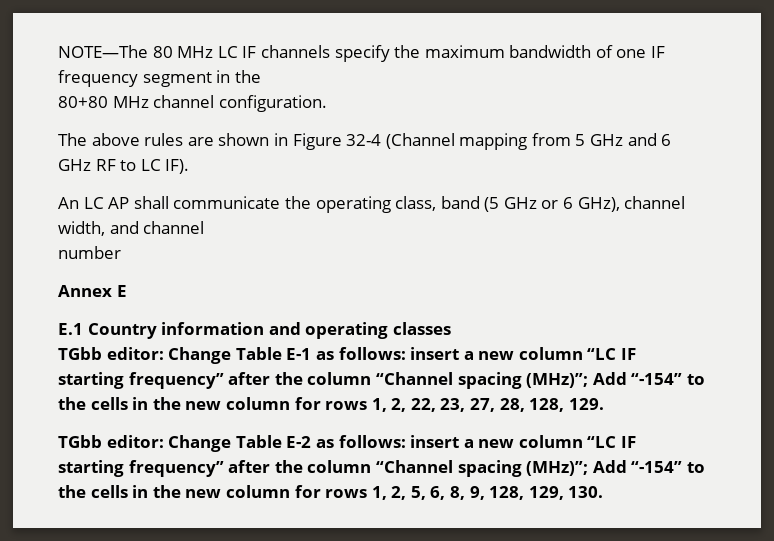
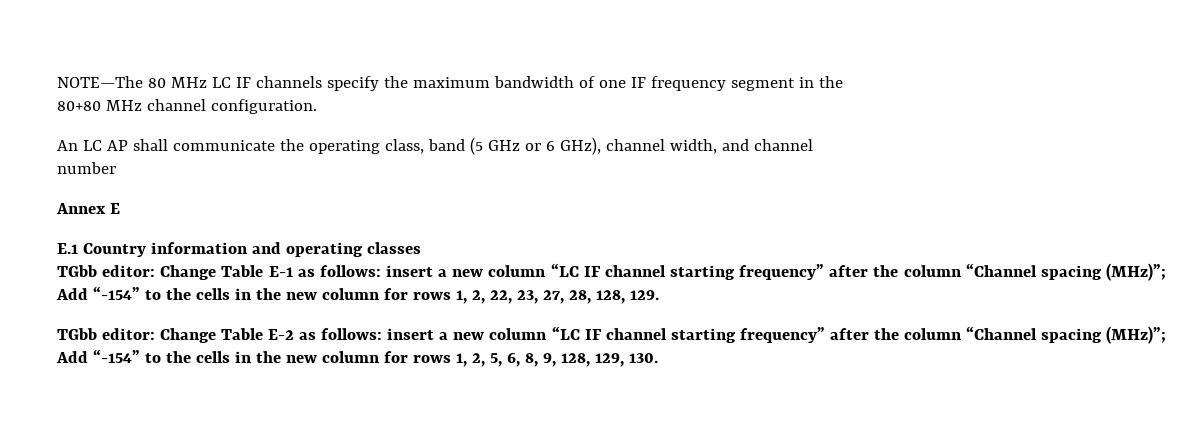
[58,133,672,150] [58,159,190,174] // The above rules are shown in Figure 32-4 (Channel mapping from 5 GHz and 6 GHz RF to LC IF). -> (317, 106) none
(637, 354) none -> [604,265,666,277] channel
(637, 442) none -> [605,328,667,340] channel

